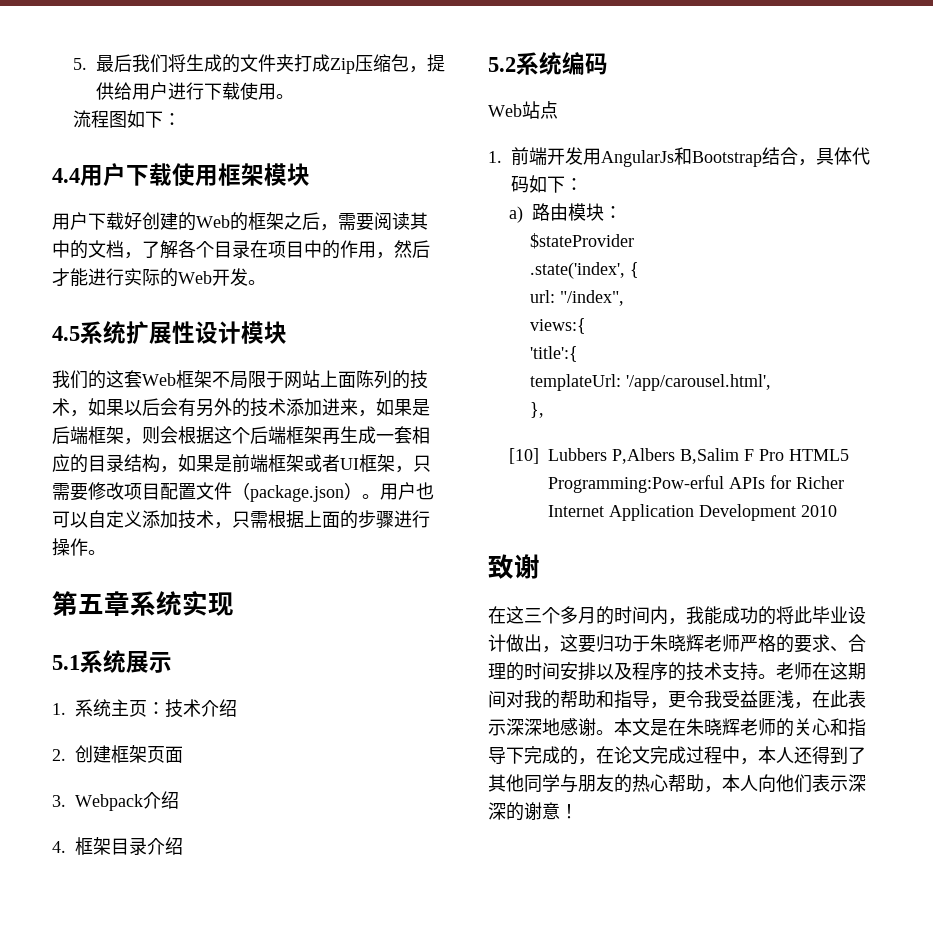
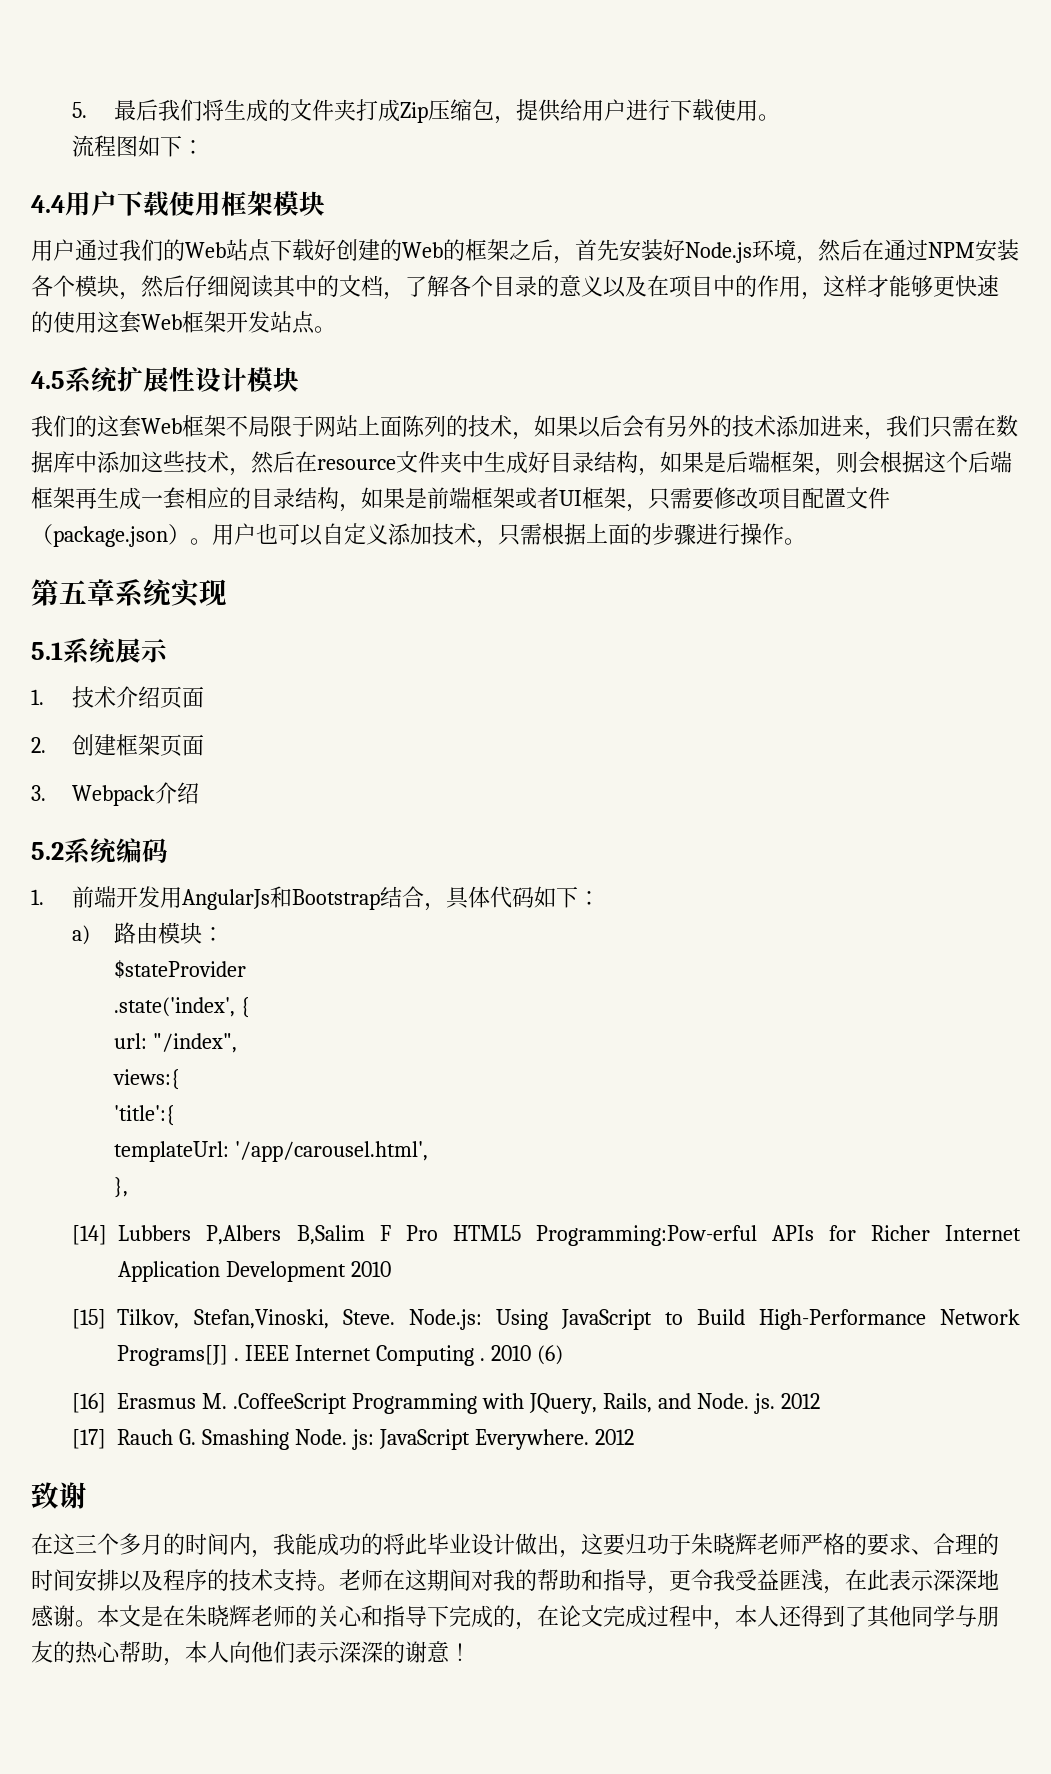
(88, 221) none -> [75,239,271,262] 通过我们的Web站点
[338,213,374,231] 需要 -> [575,239,1019,264] [31,275,229,300] 首先安装好Node.js环境，然后在通过NPM安装各个模块，然后仔细
(250, 249) none -> [537,275,647,298] 的意义以及
[394,240,430,258] [52,268,248,287] 然后才能进行实际的Web开发 -> [823,275,999,297] [31,311,315,334] 这样才能够更快速的使用这套Web框架开发站点
(376, 413) none -> [886,415,1018,438] [31,451,660,476] 我们只需在数据库中添加这些技术，然后在resource文件夹中生成好目录结构，
[75,699,165,717] 系统主页： -> (44, 697) none
(237, 708) none -> [160,686,205,708] 页面
[52,837,183,855] // 4.框架目录介绍 -> (200, 793) none
[488,101,558,119] // Web站点 -> (168, 850) none
[508,448,539,464] [10] -> [72,1225,108,1245] [14]
(837, 511) none -> [72,1309,1020,1330] [117,1345,564,1366] [72,1393,820,1414] [72,1429,635,1450] // [15] Tilkov, Stefan,Vinoski, Steve. Node.js: Using JavaScript to Build High-Performance Network Programs[J] . IEEE Internet Computing . 2010 (6) // [16] Erasmus M. .CoffeeScript Programming with JQuery, Rails, and Node. js. 2012 // [17] Rauch G. Smashing Node. js: JavaScript Everywhere. 2012

